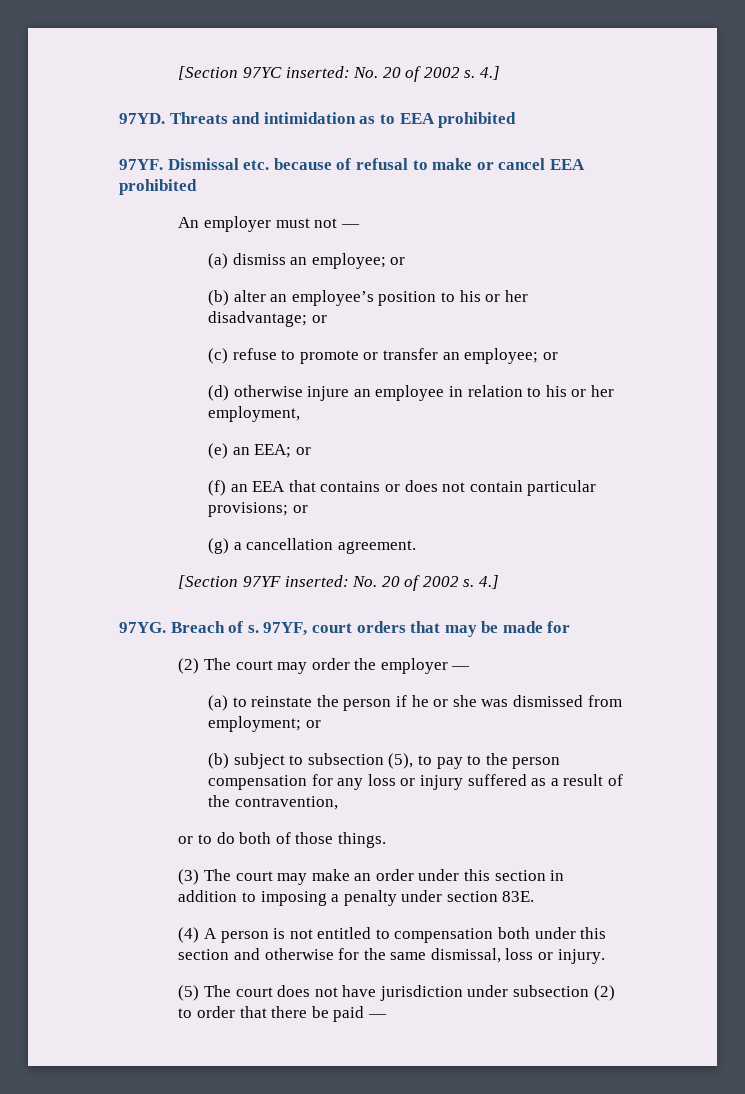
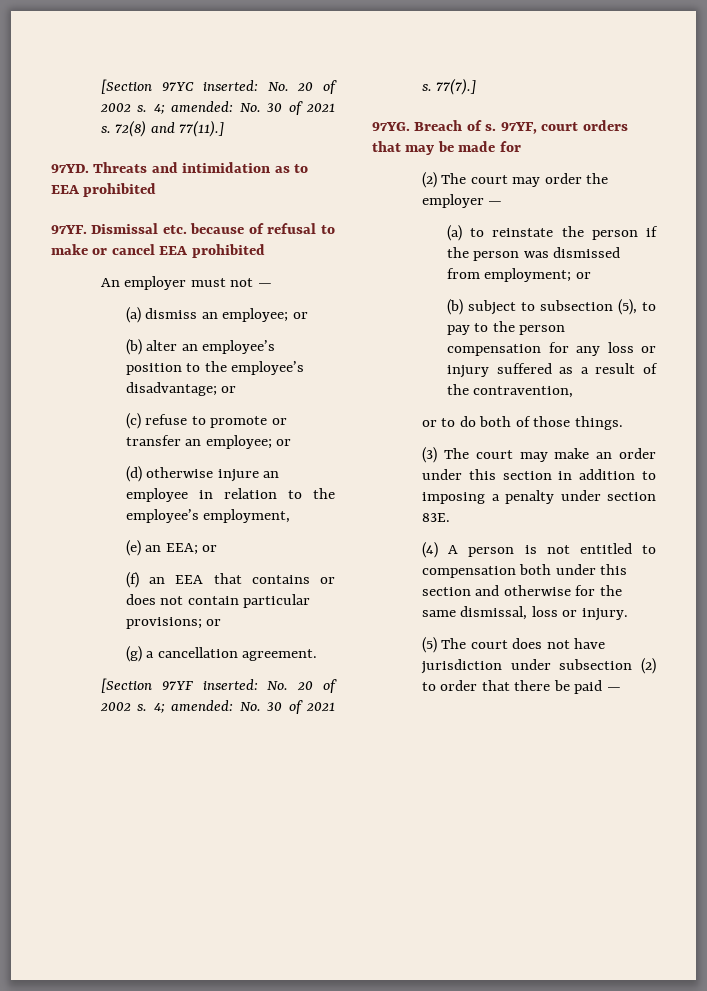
[480,66,501,80] 4.] -> [153,101,335,115] [101,120,225,137] 4; amended: No. 30 of 2021 s. 72(8) and 77(11).]
[459,290,528,302] his or her -> [204,361,305,375] the employee’s
[545,385,614,397] his or her -> [313,488,335,499] [126,509,200,523] the employee’s
[479,575,500,589] 4.] -> [153,700,335,714] [422,78,477,95] 4; amended: No. 30 of 2021 s. 77(7).]
[411,695,477,707] he or she -> [447,247,520,261] the person

